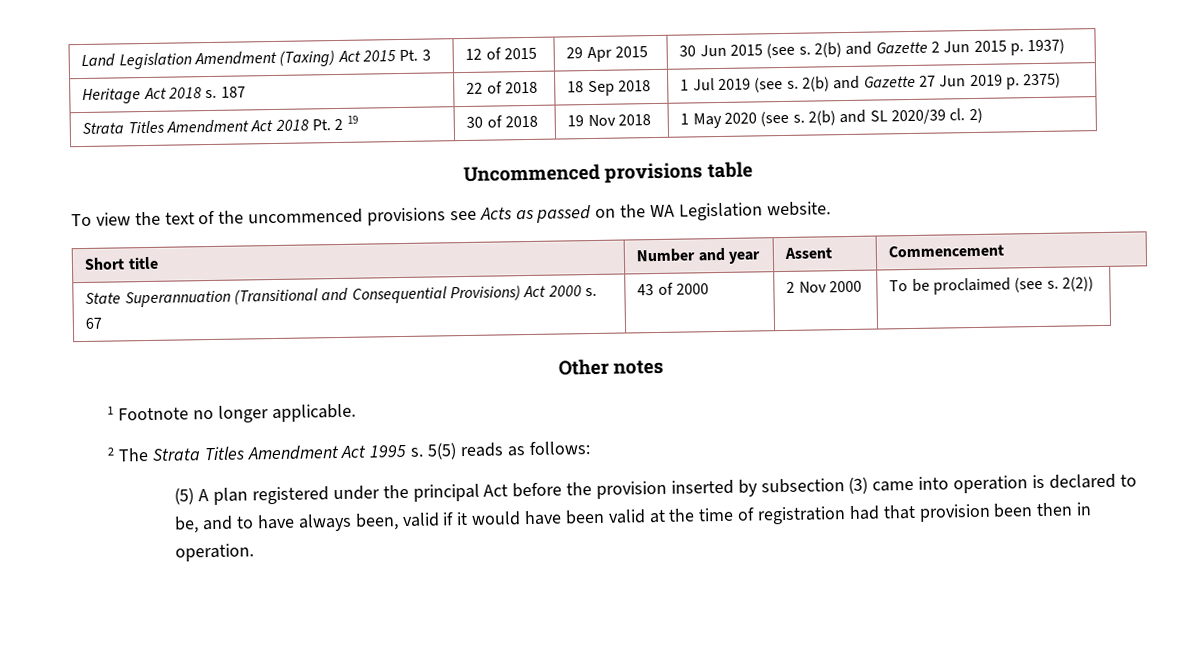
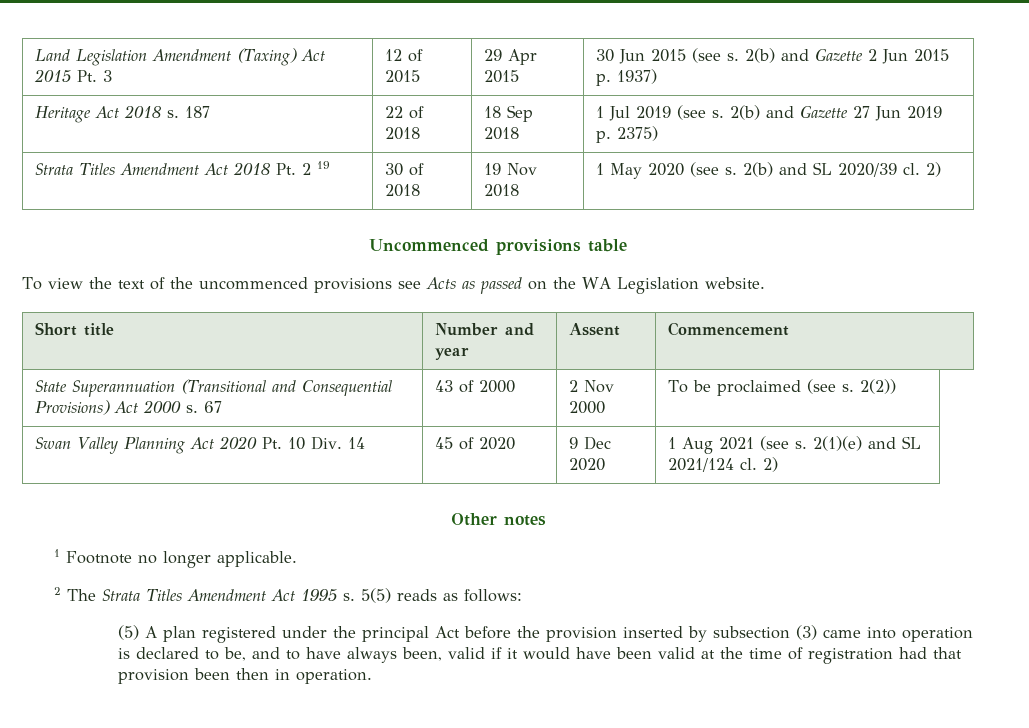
(1094, 284) none -> [34,436,365,454] [434,437,515,450] [568,436,611,450] [568,458,605,471] [667,436,921,454] [667,457,778,472] // Swan Valley Planning Act 2020 Pt. 10 Div. 14 | 45 of 2020 | 9 Dec 2020 | 1 Aug 2021 (see s. 2(1)(e) and SL 2021/124 cl. 2)

